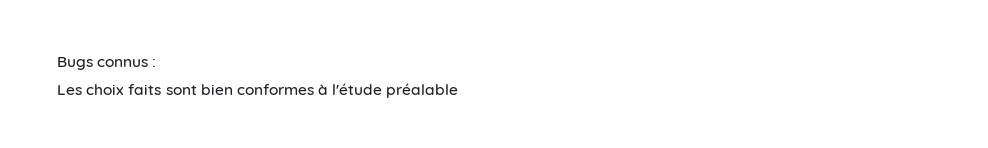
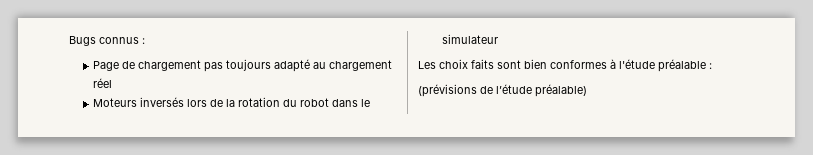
(157, 63) none -> [93,59,393,72] [93,78,113,88] [93,97,371,107] [442,34,499,44] // Page de chargement pas toujours adapté au chargement réel // Moteurs inversés lors de la rotation du robot dans le simulateur
(459, 90) none -> [709,63,712,69] [418,84,587,97] : // (prévisions de l’étude préalable)

